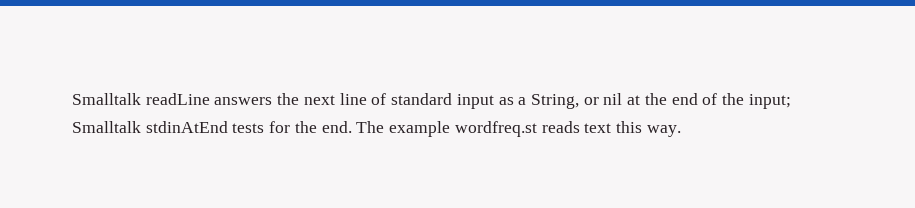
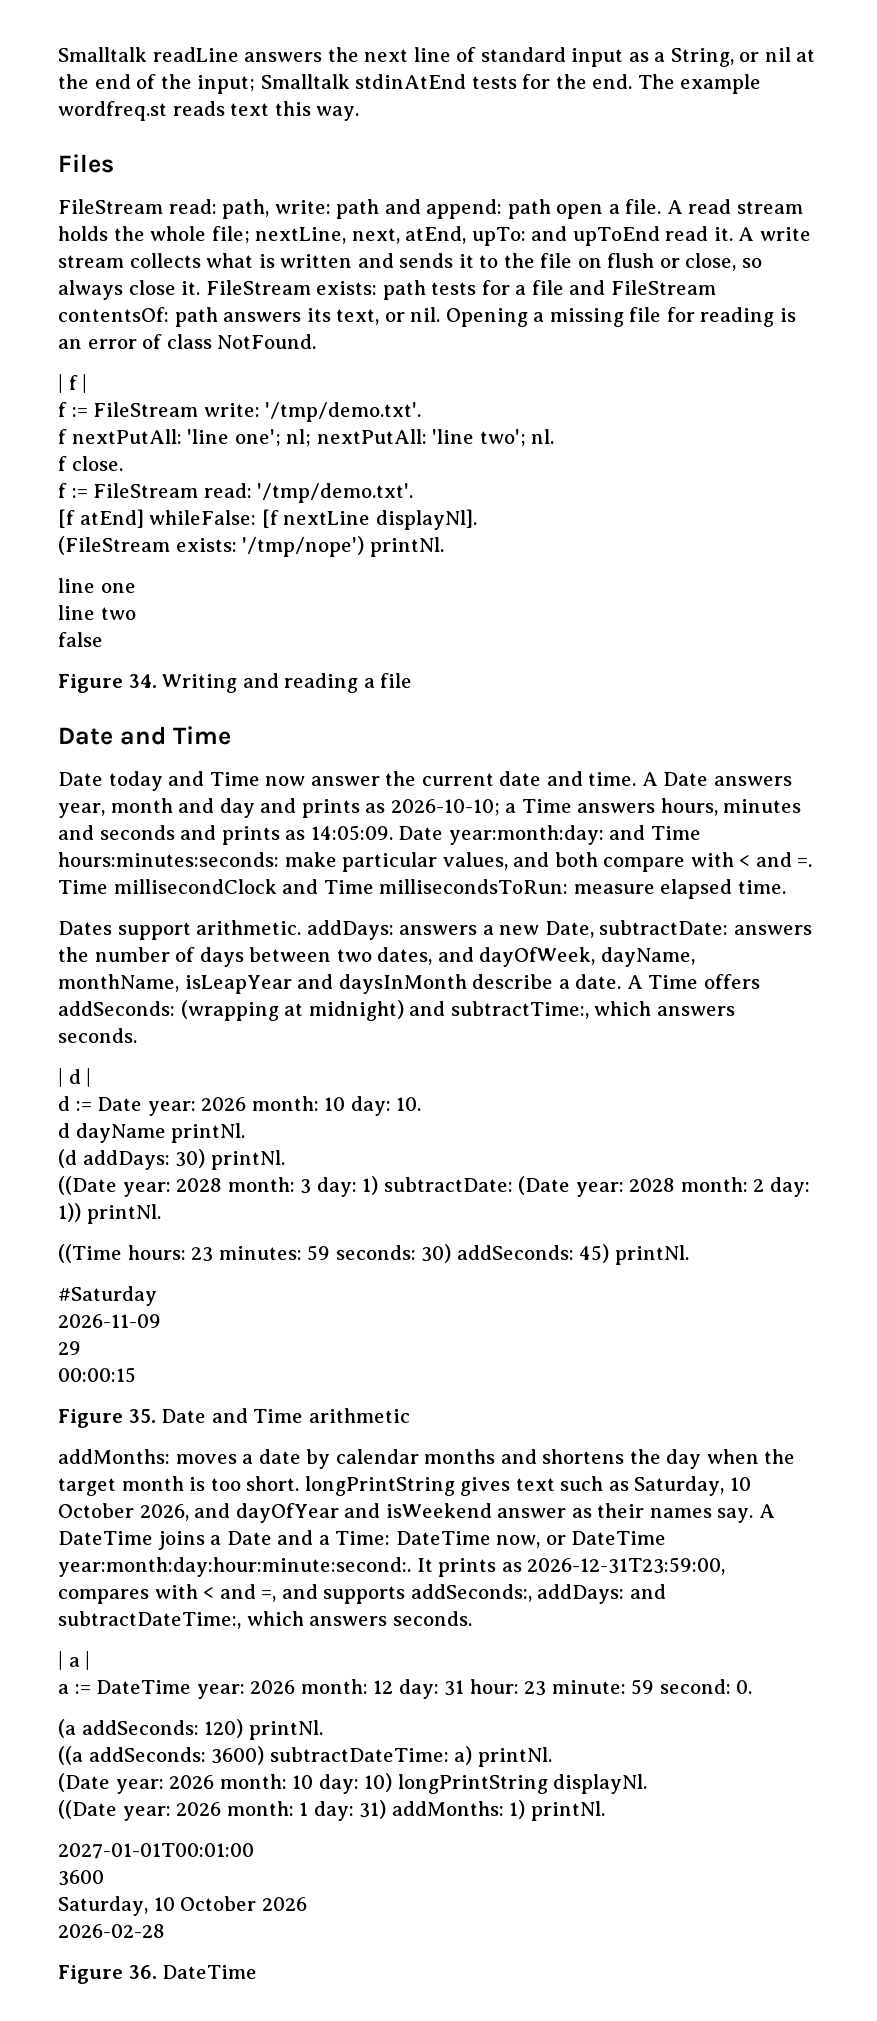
(681, 131) none -> [58,154,114,173] [58,199,803,219] [58,226,811,246] [58,253,763,271] [58,280,716,300] [58,307,796,327] [58,334,317,349] [58,374,88,393] [58,402,422,422] [58,429,555,447] [58,456,123,471] [58,483,414,503] [58,509,477,530] [58,536,444,557] [58,578,136,593] [58,605,136,620] [58,632,103,647] [58,673,413,693] [58,726,231,745] [58,771,792,791] [58,798,802,818] [58,825,701,845] [58,852,813,872] [58,879,786,899] [58,920,812,940] [58,947,695,967] [58,974,760,994] [58,1000,735,1021] [58,1028,137,1043] [58,1068,92,1087] [58,1096,422,1116] [58,1123,246,1143] [58,1149,285,1170] [58,1176,810,1197] [58,1203,161,1224] [58,1244,689,1265] [58,1286,157,1306] [58,1314,161,1328] [58,1341,81,1355] [58,1367,136,1383] [58,1408,410,1428] [58,1449,796,1469] [58,1476,751,1496] [58,1503,775,1523] [58,1530,667,1550] [58,1557,726,1577] [58,1584,666,1604] [58,1611,472,1629] [58,1651,91,1670] [58,1679,753,1699] [58,1719,323,1740] [58,1746,552,1767] [58,1773,648,1794] [58,1800,605,1821] [58,1843,254,1859] [58,1870,104,1886] [58,1896,307,1916] [58,1924,165,1938] [58,1965,258,1984] // Files // FileStream read: path, write: path and append: path open a file. A read stream holds the whole file; nextLine, next, atEnd, upTo: and upToEnd read it. A write stream collects what is written and sends it to the file on flush or close, so always close it. FileStream exists: path tests for a file and FileStream contentsOf: path answers its text, or nil. Opening a missing file for reading is an error of class NotFound. // | f | // f := FileStream write: '/tmp/demo.txt'. // f nextPutAll: 'line one'; nl; nextPutAll: 'line two'; nl. // f close. // f := FileStream read: '/tmp/demo.txt'. // [f atEnd] whileFalse: [f nextLine displayNl]. // (FileStream exists: '/tmp/nope') printNl. // line one // line two // false // Figure 34. Writing and reading a file // Date and Time // Date today and Time now answer the current date and time. A Date answers year, month and day and prints as 2026-10-10; a Time answers hours, minutes and seconds and prints as 14:05:09. Date year:month:day: and Time hours:minutes:seconds: make particular values, and both compare with < and =. Time millisecondClock and Time millisecondsToRun: measure elapsed time. // Dates support arithmetic. addDays: answers a new Date, subtractDate: answers the number of days between two dates, and dayOfWeek, dayName, monthName, isLeapYear and daysInMonth describe a date. A Time offers addSeconds: (wrapping at midnight) and subtractTime:, which answers seconds. // | d | // d := Date year: 2026 month: 10 day: 10. // d dayName printNl. // (d addDays: 30) printNl. // ((Date year: 2028 month: 3 day: 1) subtractDate: (Date year: 2028 month: 2 day: 1)) printNl. // ((Time hours: 23 minutes: 59 seconds: 30) addSeconds: 45) printNl. // #Saturday // 2026-11-09 // 29 // 00:00:15 // Figure 35. Date and Time arithmetic // addMonths: moves a date by calendar months and shortens the day when the target month is too short. longPrintString gives text such as Saturday, 10 October 2026, and dayOfYear and isWeekend answer as their names say. A DateTime joins a Date and a Time: DateTime now, or DateTime year:month:day:hour:minute:second:. It prints as 2026-12-31T23:59:00, compares with < and =, and supports addSeconds:, addDays: and subtractDateTime:, which answers seconds. // | a | // a := DateTime year: 2026 month: 12 day: 31 hour: 23 minute: 59 second: 0. // (a addSeconds: 120) printNl. // ((a addSeconds: 3600) subtractDateTime: a) printNl. // (Date year: 2026 month: 10 day: 10) longPrintString displayNl. // ((Date year: 2026 month: 1 day: 31) addMonths: 1) printNl. // 2027-01-01T00:01:00 // 3600 // Saturday, 10 October 2026 // 2026-02-28 // Figure 36. DateTime

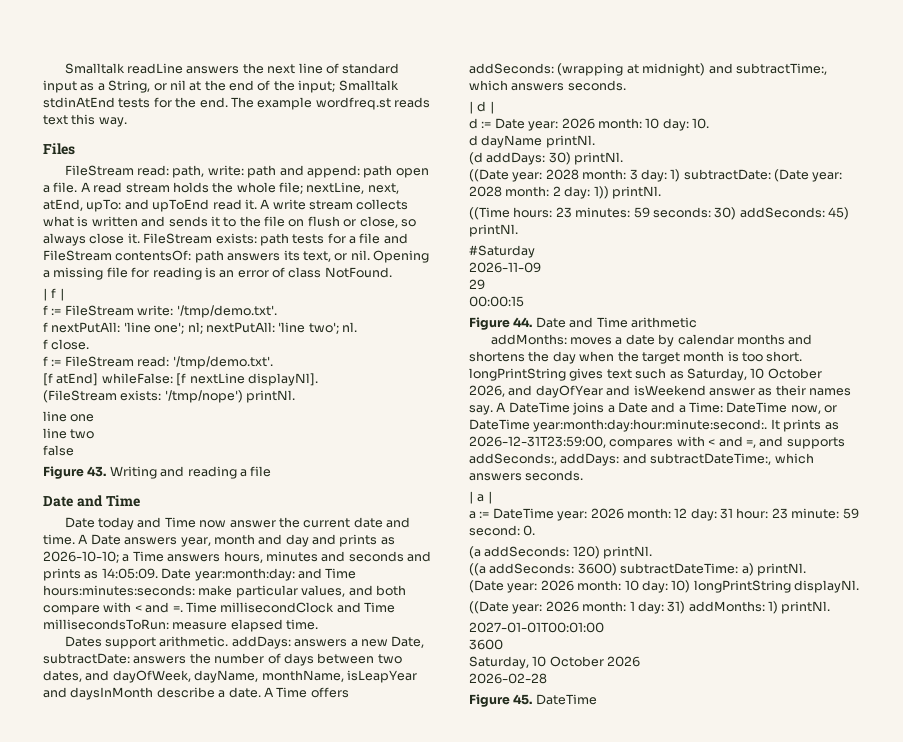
[128,674,157,688] 34. -> [87,466,107,477] 43.
[128,1409,156,1423] 35. -> [513,317,533,327] 44.
[128,1965,157,1979] 36. -> [513,694,533,705] 45.

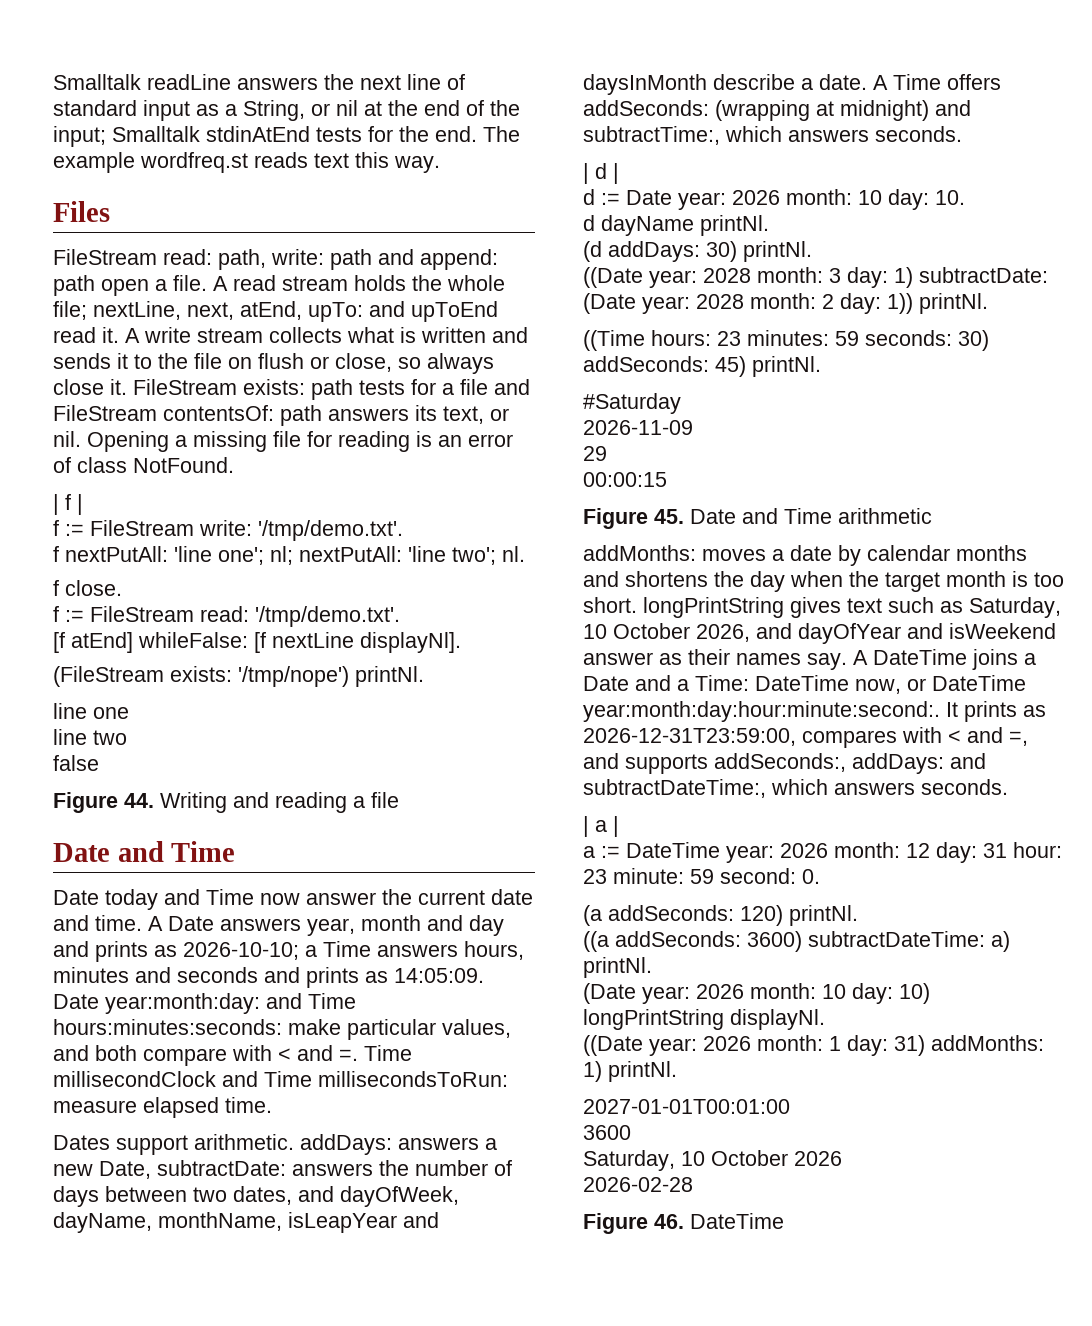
[87,466,107,477] 43. -> [124,793,154,808] 44.
[513,317,533,327] 44. -> [654,509,684,524] 45.
[513,694,533,705] 45. -> [654,1214,684,1229] 46.

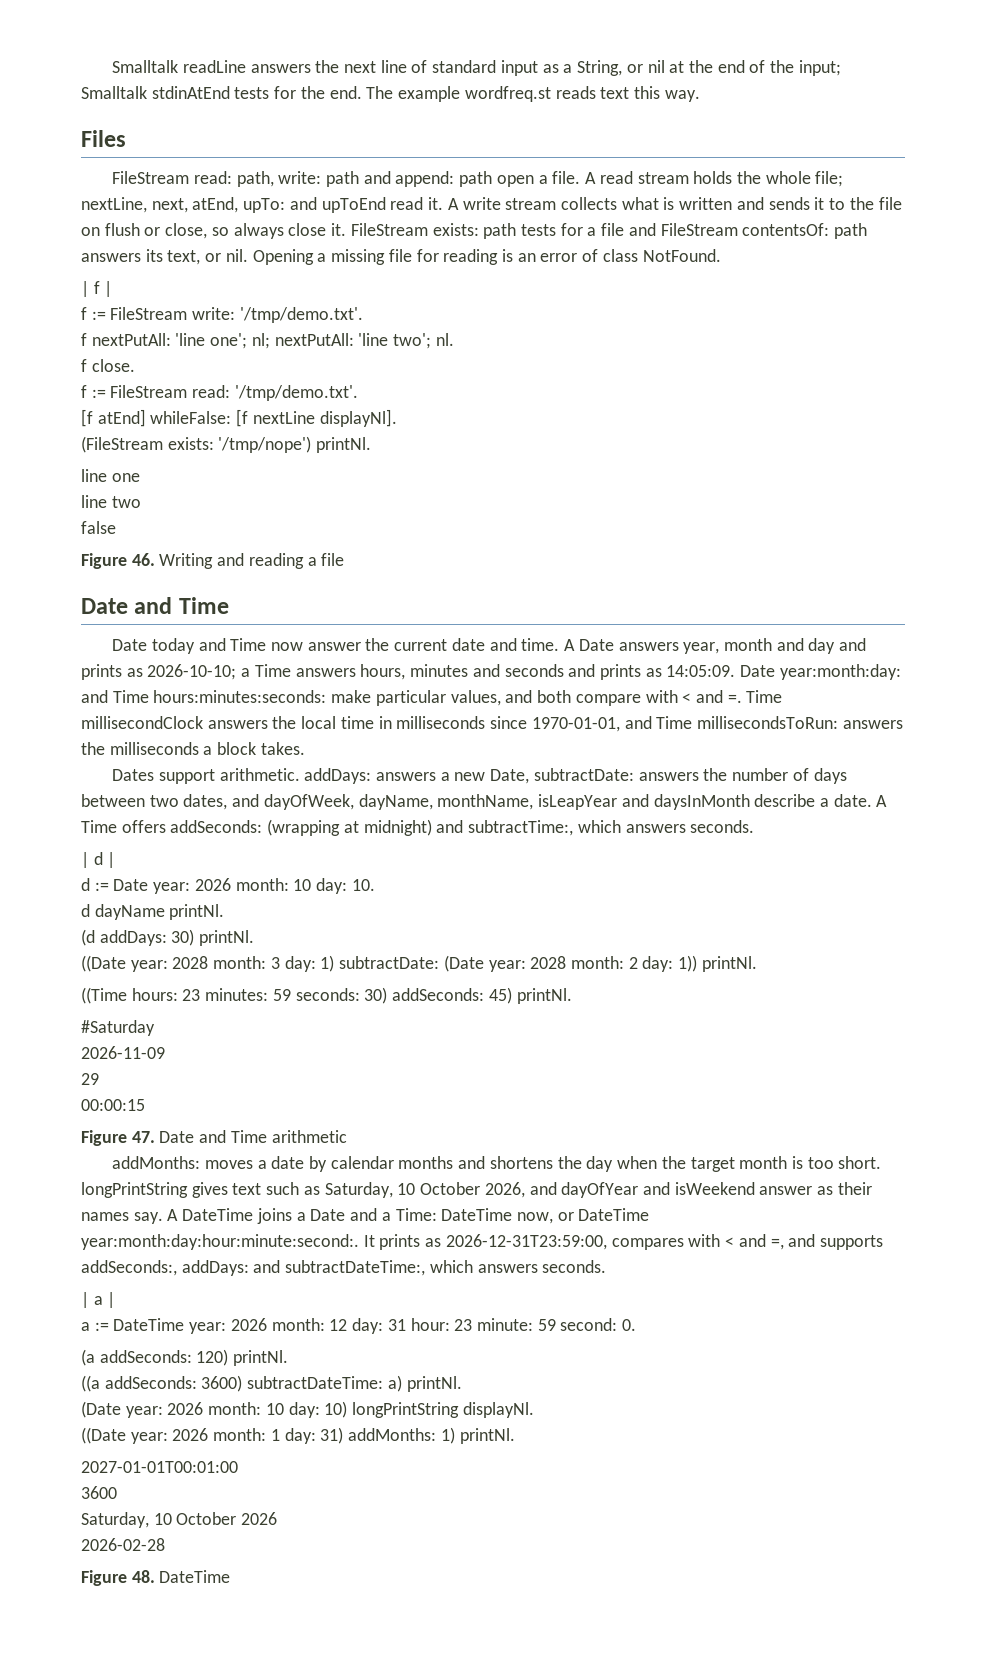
[124,793,154,808] 44. -> [131,553,155,566] 46.
[222,1071,508,1087] [53,1097,272,1118] and Time millisecondsToRun: measure elapsed time. -> [207,716,903,732] [81,742,305,755] answers the local time in milliseconds since 1970-01-01, and Time millisecondsToRun: answers the milliseconds a block takes.
[654,509,684,524] 45. -> [131,1131,155,1143] 47.
[654,1214,684,1229] 46. -> [131,1570,155,1583] 48.

